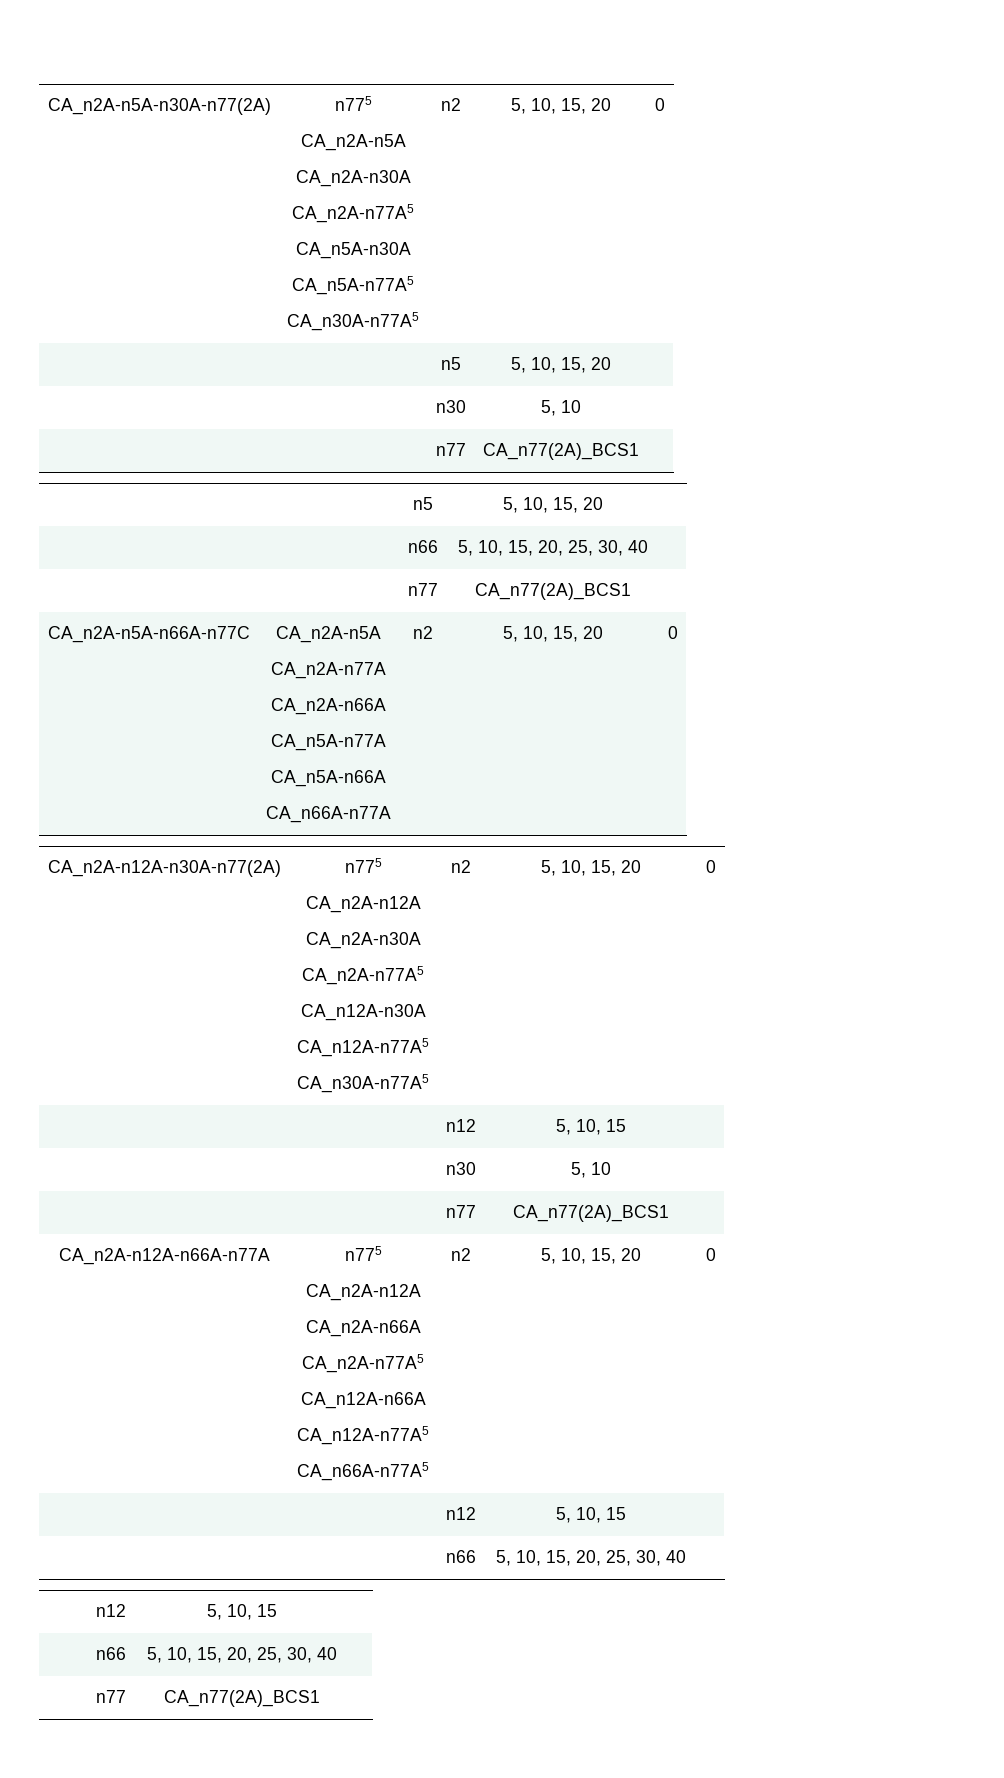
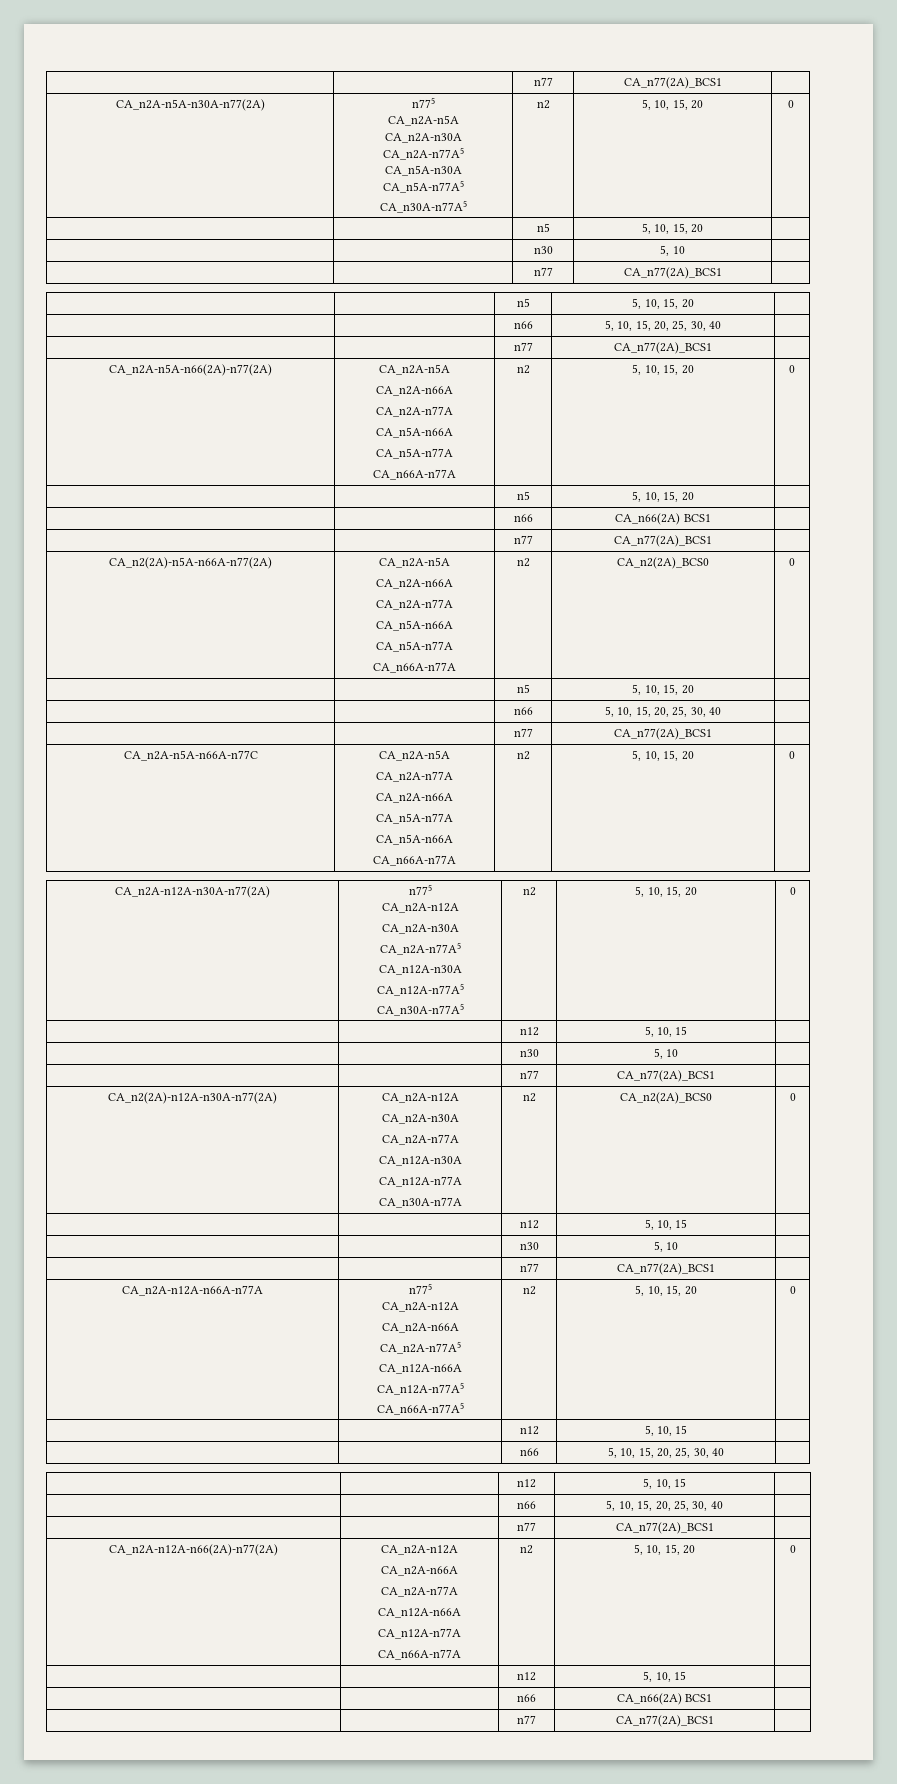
(47, 106) none -> [533,77,553,86] [623,77,722,89] | | n77 | CA_n77(2A)_BCS1 | //
(631, 591) none -> [109,364,272,376] [379,364,450,375] [376,386,453,396] [376,406,453,417] [376,427,453,438] [376,448,453,459] [373,469,456,480] [516,365,530,374] [632,364,694,375] [789,365,795,373] [516,491,530,500] [632,491,694,502] [513,514,533,522] [615,513,711,525] [513,535,533,544] [614,535,712,547] [109,557,272,569] [379,557,450,568] [376,579,453,589] [376,599,453,610] [376,620,453,631] [376,641,453,652] [373,662,456,673] [516,558,530,567] [617,557,709,569] [789,558,795,566] [516,684,530,693] [632,684,694,695] [513,707,533,715] [604,706,722,717] [513,728,533,737] [614,728,712,740] // CA_n2A-n5A-n66(2A)-n77(2A) | CA_n2A-n5A // CA_n2A-n66A // CA_n2A-n77A // CA_n5A-n66A // CA_n5A-n77A // CA_n66A-n77A | n2 | 5, 10, 15, 20 | 0 // | | n5 | 5, 10, 15, 20 | // | | n66 | CA_n66(2A) BCS1 | // | | n77 | CA_n77(2A)_BCS1 | // CA_n2(2A)-n5A-n66A-n77(2A) | CA_n2A-n5A // CA_n2A-n66A // CA_n2A-n77A // CA_n5A-n66A // CA_n5A-n77A // CA_n66A-n77A | n2 | CA_n2(2A)_BCS0 | 0 // | | n5 | 5, 10, 15, 20 | // | | n66 | 5, 10, 15, 20, 25, 30, 40 | // | | n77 | CA_n77(2A)_BCS1 |
(669, 1213) none -> [108,1092,277,1104] [381,1093,459,1103] [381,1114,459,1124] [381,1134,459,1145] [378,1156,462,1166] [378,1176,462,1187] [378,1197,462,1208] [522,1093,536,1102] [620,1092,712,1104] [789,1093,796,1101] [519,1220,539,1229] [644,1219,688,1230] [519,1242,539,1250] [653,1241,679,1252] [519,1263,539,1272] [617,1263,715,1275] // CA_n2(2A)-n12A-n30A-n77(2A) | CA_n2A-n12A // CA_n2A-n30A // CA_n2A-n77A // CA_n12A-n30A // CA_n12A-n77A // CA_n30A-n77A | n2 | CA_n2(2A)_BCS0 | 0 // | | n12 | 5, 10, 15 | // | | n30 | 5, 10 | // | | n77 | CA_n77(2A)_BCS1 |
(320, 1698) none -> [109,1544,278,1556] [381,1545,458,1555] [381,1566,458,1576] [381,1586,458,1597] [378,1608,461,1618] [378,1628,461,1639] [378,1649,461,1660] [520,1545,533,1554] [633,1544,696,1555] [789,1545,796,1553] [517,1672,536,1681] [643,1671,686,1682] [517,1694,536,1702] [616,1693,713,1705] [517,1715,536,1724] [615,1715,714,1727] // CA_n2A-n12A-n66(2A)-n77(2A) | CA_n2A-n12A // CA_n2A-n66A // CA_n2A-n77A // CA_n12A-n66A // CA_n12A-n77A // CA_n66A-n77A | n2 | 5, 10, 15, 20 | 0 // | | n12 | 5, 10, 15 | // | | n66 | CA_n66(2A) BCS1 | // | | n77 | CA_n77(2A)_BCS1 |

